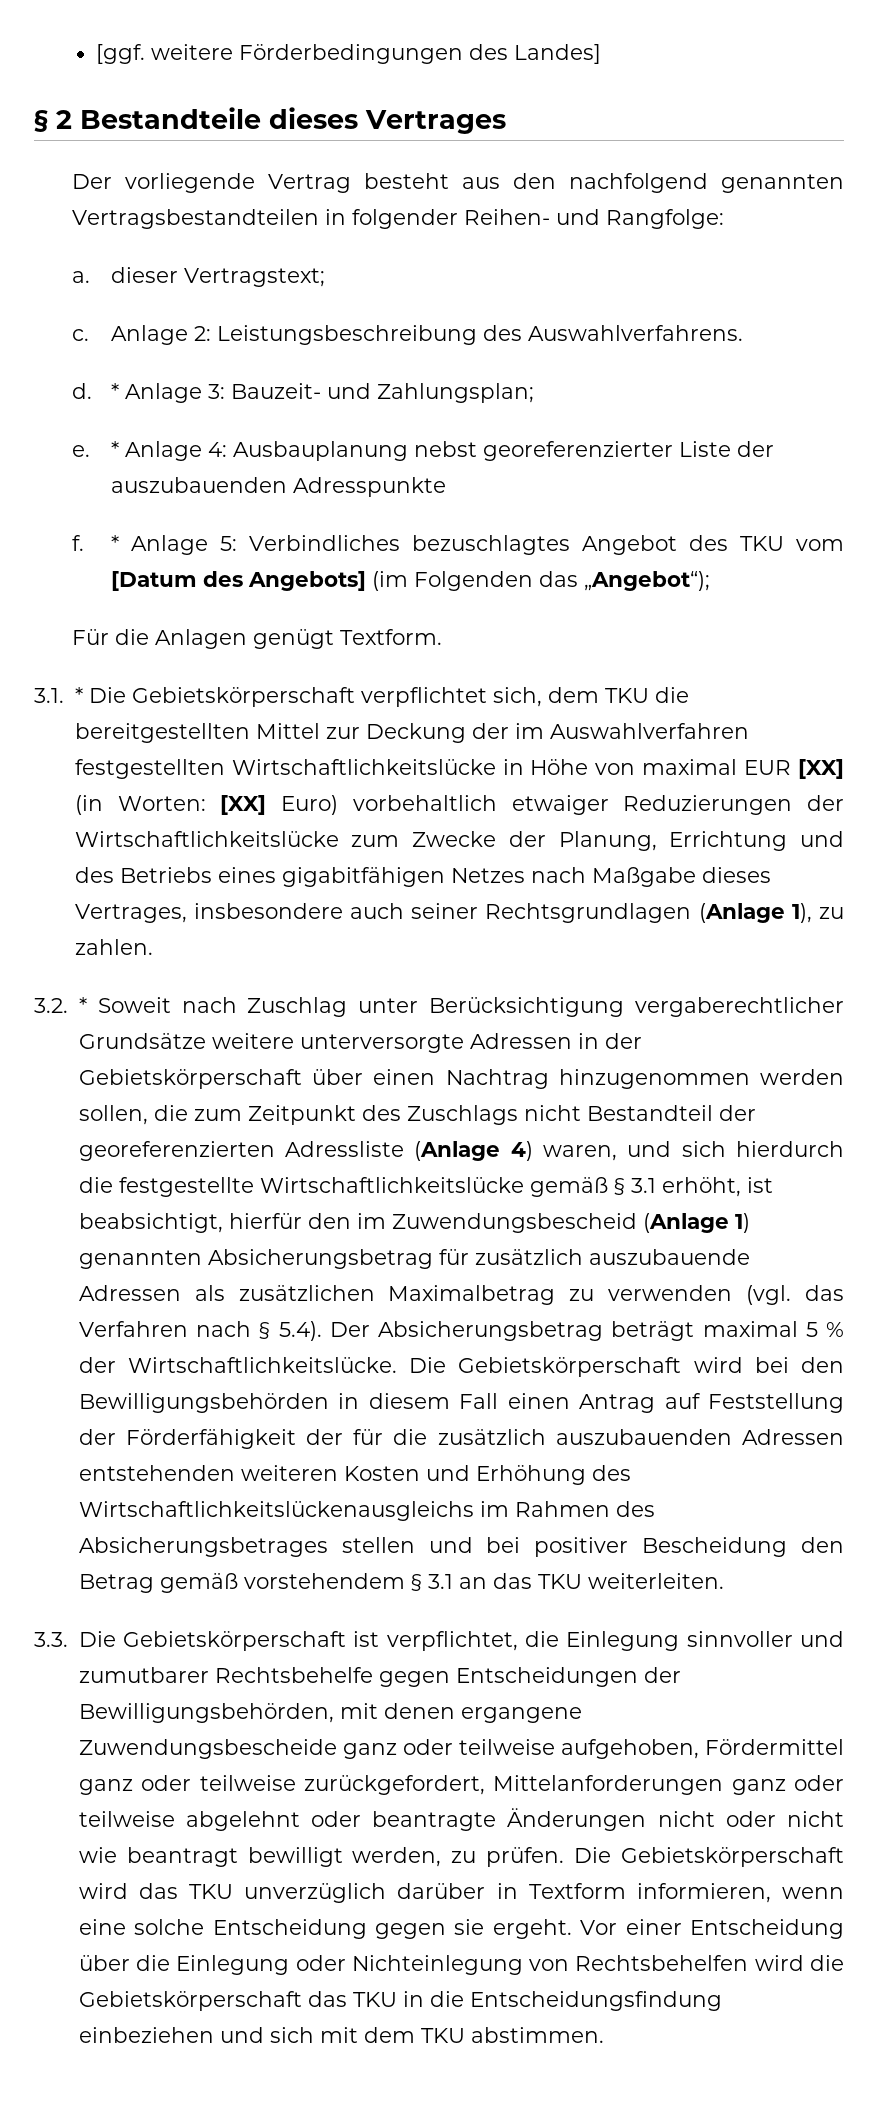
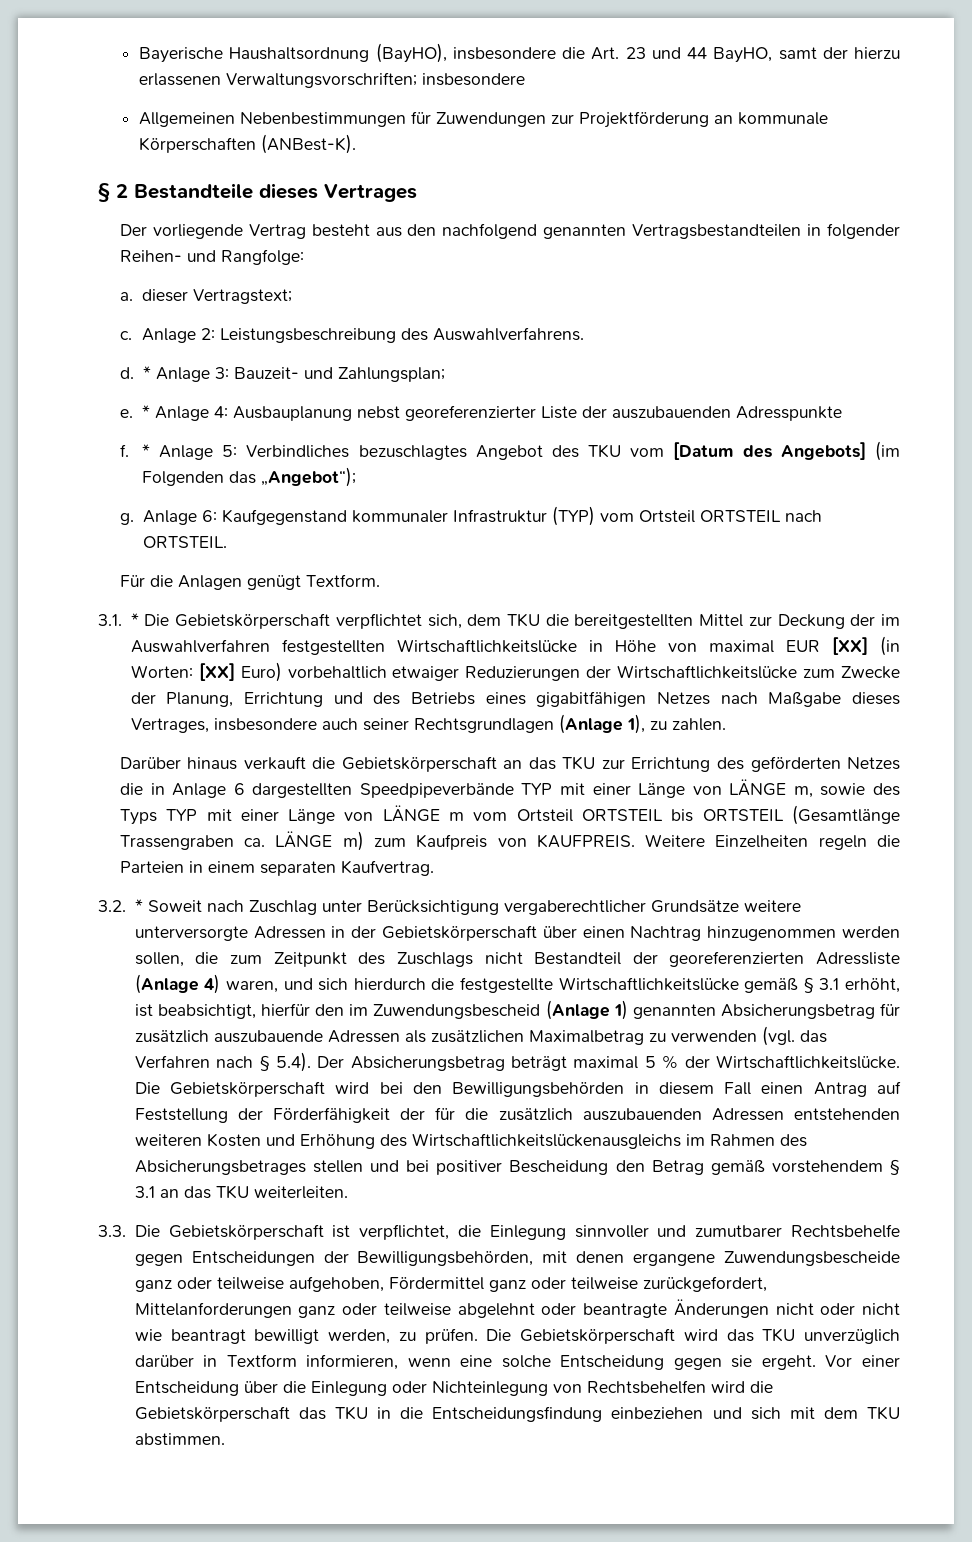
[95,44,601,64] [ggf. weitere Förderbedingungen des Landes] -> [139,43,901,63] [139,72,526,88] [139,111,829,128] [139,134,357,154] Bayerische Haushaltsordnung (BayHO), insbesondere die Art. 23 und 44 BayHO, samt der hierzu erlassenen Verwaltungsvorschriften; insbesondere // Allgemeinen Nebenbestimmungen für Zuwendungen zur Projektförderung an kommunale Körperschaften (ANBest-K).
(710, 581) none -> [119,506,822,526] [142,536,227,548] // g. Anlage 6: Kaufgegenstand kommunaler Infrastruktur (TYP) vom Ortsteil ORTSTEIL nach ORTSTEIL.
(153, 947) none -> [119,756,900,772] [119,779,901,798] [119,805,900,825] [119,831,901,851] [119,860,434,876] // Darüber hinaus verkauft die Gebietskörperschaft an das TKU zur Errichtung des geförderten Netzes die in Anlage 6 dargestellten Speedpipeverbände TYP mit einer Länge von LÄNGE m, sowie des Typs TYP mit einer Länge von LÄNGE m vom Ortsteil ORTSTEIL bis ORTSTEIL (Gesamtlänge Trassengraben ca. LÄNGE m) zum Kaufpreis von KAUFPREIS. Weitere Einzelheiten regeln die Parteien in einem separaten Kaufvertrag.

